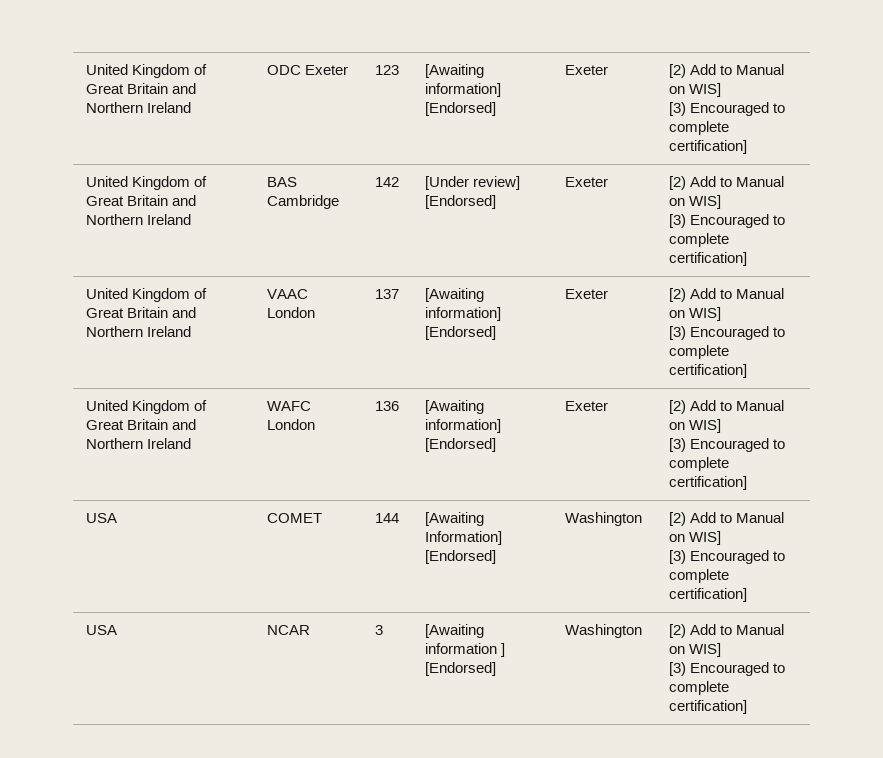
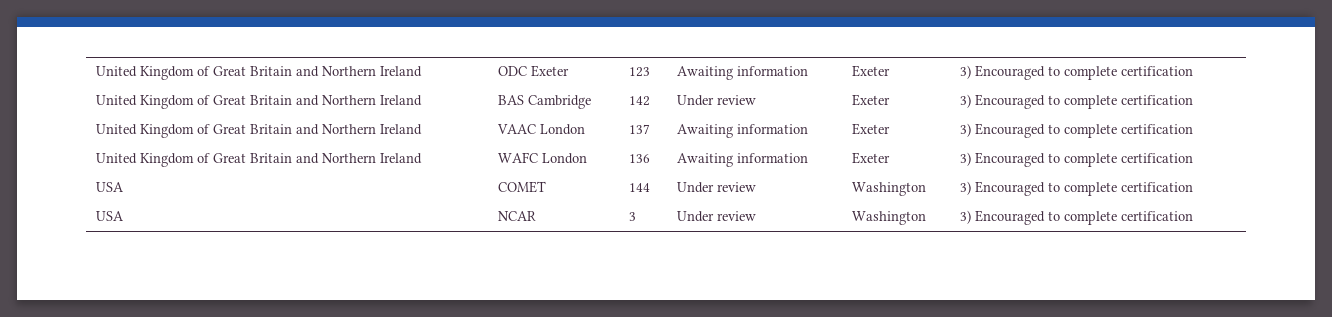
[424,64,484,78] [424,83,501,97] [424,102,496,116] [564,65,608,75] [668,64,784,78] [668,83,721,97] [668,102,785,116] [668,121,729,135] [668,140,747,154] [Awaiting information] [Endorsed] | Exeter | [2) Add to Manual on WIS] // [3) Encouraged to complete certification] -> [677,66,809,80] [852,65,891,77] [960,65,1194,80] Awaiting information | Exeter | 3) Encouraged to complete certification
[424,176,520,190] [424,195,496,209] [564,177,608,187] [668,176,784,190] [668,195,721,209] [668,214,785,228] [668,233,729,247] [668,252,747,266] [Under review] [Endorsed] | Exeter | [2) Add to Manual on WIS] // [3) Encouraged to complete certification] -> [677,95,757,106] [852,94,891,106] [960,94,1194,109] Under review | Exeter | 3) Encouraged to complete certification
[424,288,484,302] [424,307,501,321] [424,326,496,340] [564,289,608,299] [668,288,784,302] [668,307,721,321] [668,326,785,340] [668,345,729,359] [668,364,747,378] [Awaiting information] [Endorsed] | Exeter | [2) Add to Manual on WIS] // [3) Encouraged to complete certification] -> [677,124,809,138] [852,123,891,135] [960,123,1194,138] Awaiting information | Exeter | 3) Encouraged to complete certification
[424,400,484,414] [424,419,501,433] [424,438,496,452] [564,401,608,411] [668,400,784,414] [668,419,721,433] [668,438,785,452] [668,457,729,471] [668,476,747,490] [Awaiting information] [Endorsed] | Exeter | [2) Add to Manual on WIS] // [3) Encouraged to complete certification] -> [677,153,809,167] [852,152,891,164] [960,152,1194,167] Awaiting information | Exeter | 3) Encouraged to complete certification
[424,512,484,526] [424,531,502,545] [424,550,496,564] [564,512,642,526] [668,512,784,526] [668,531,721,545] [668,550,785,564] [668,569,729,583] [668,588,747,602] [Awaiting Information] [Endorsed] | Washington | [2) Add to Manual on WIS] // [3) Encouraged to complete certification] -> [677,182,757,193] [852,182,927,196] [960,181,1194,196] Under review | Washington | 3) Encouraged to complete certification
[424,624,484,638] [424,643,505,657] [424,662,496,676] [564,624,642,638] [668,624,784,638] [668,643,721,657] [668,662,785,676] [668,681,729,695] [668,700,747,714] [Awaiting information ] [Endorsed] | Washington | [2) Add to Manual on WIS] // [3) Encouraged to complete certification] -> [677,211,757,222] [852,211,927,225] [960,210,1194,225] Under review | Washington | 3) Encouraged to complete certification

